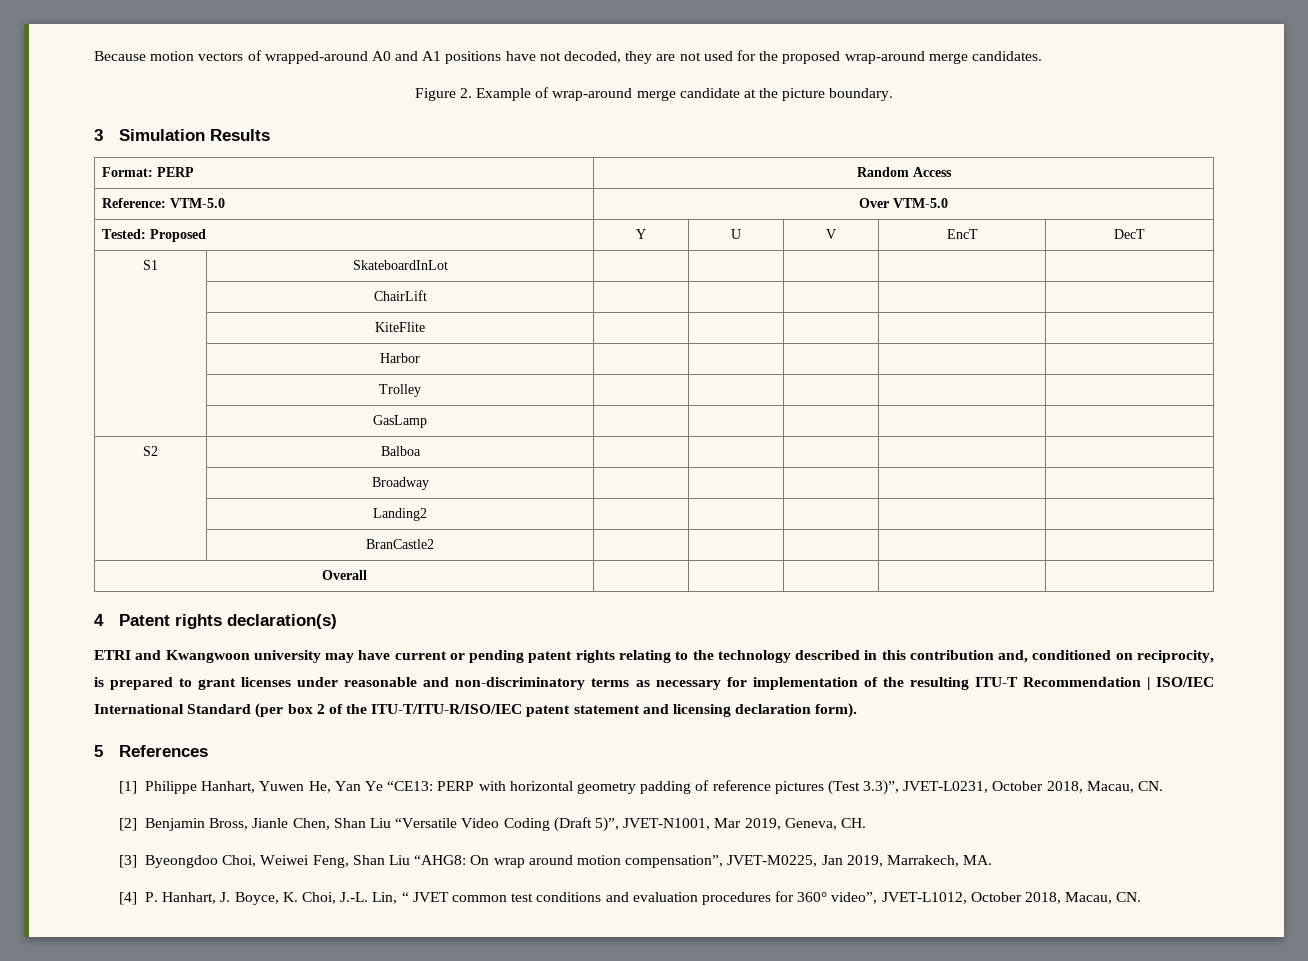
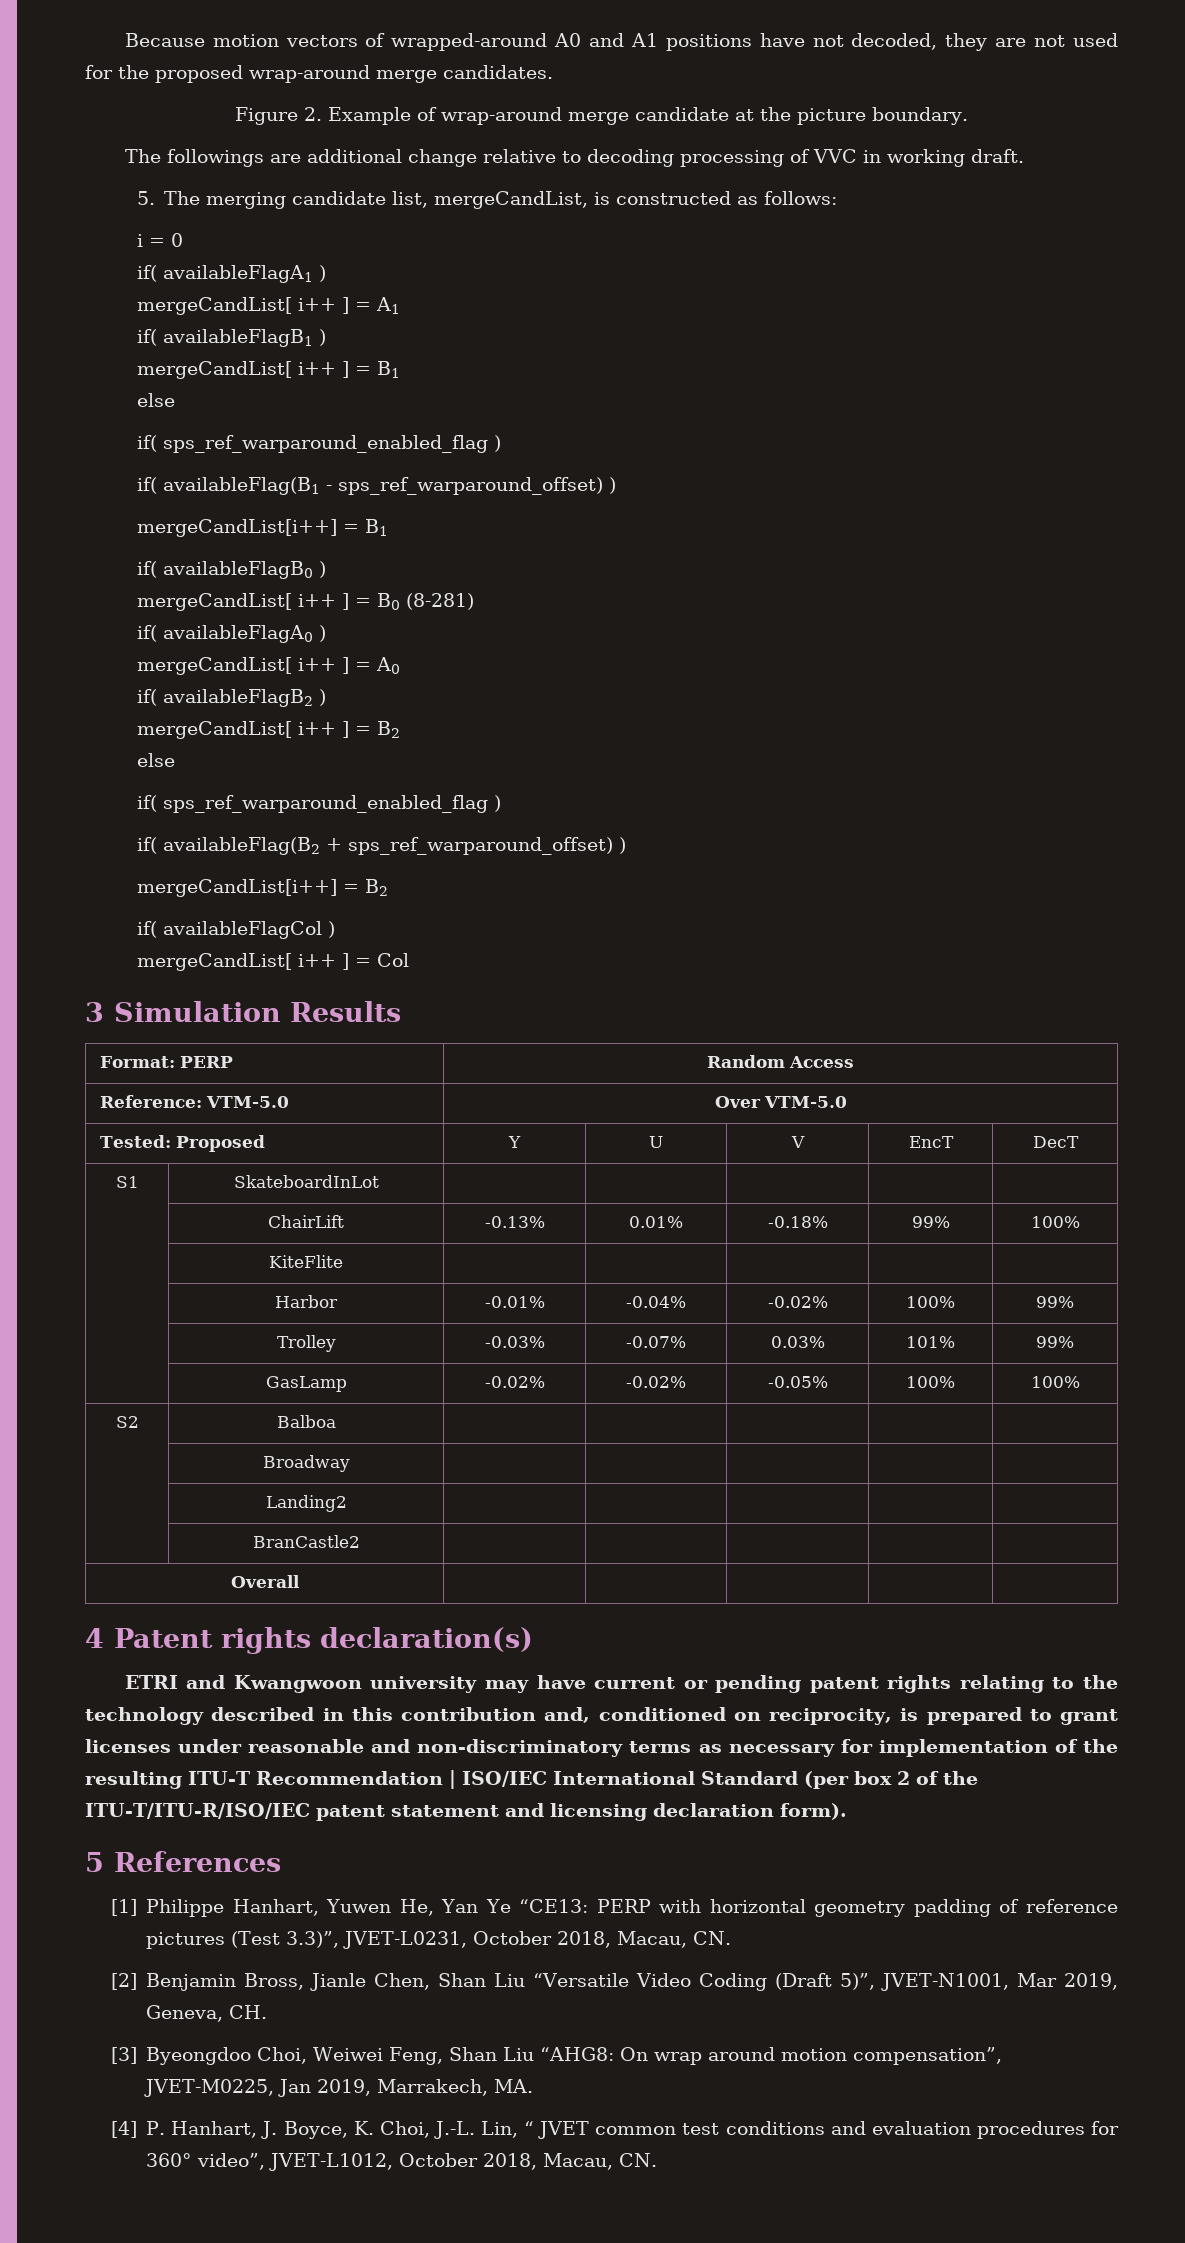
(894, 94) none -> [124,149,1024,167] [136,191,838,209] [136,233,183,247] [136,265,326,283] [136,297,400,315] [136,329,326,347] [136,361,400,379] [136,393,175,407] [136,435,501,453] [136,477,616,495] [136,519,388,537] [136,561,326,579] [136,593,474,611] [136,625,326,643] [136,657,400,675] [136,689,326,707] [136,721,400,739] [136,753,175,767] [136,795,501,813] [136,837,626,855] [136,879,388,897] [136,921,335,939] [136,953,409,971] // The followings are additional change relative to decoding processing of VVC in working draft. // 5. The merging candidate list, mergeCandList, is constructed as follows: // i = 0 // if( availableFlagA1 ) // mergeCandList[ i++ ] = A1 // if( availableFlagB1 ) // mergeCandList[ i++ ] = B1 // else // if( sps_ref_warparound_enabled_flag ) // if( availableFlag(B1 - sps_ref_warparound_offset) ) // mergeCandList[i++] = B1 // if( availableFlagB0 ) // mergeCandList[ i++ ] = B0 (8-281) // if( availableFlagA0 ) // mergeCandList[ i++ ] = A0 // if( availableFlagB2 ) // mergeCandList[ i++ ] = B2 // else // if( sps_ref_warparound_enabled_flag ) // if( availableFlag(B2 + sps_ref_warparound_offset) ) // mergeCandList[i++] = B2 // if( availableFlagCol ) // mergeCandList[ i++ ] = Col
[374,322,425,332] [379,353,420,363] [378,384,421,397] [372,415,427,428] | | | | // | KiteFlite | | | | | // | Harbor | | | | | // | Trolley | | | | | // | GasLamp | | | | | -> [484,1216,545,1228] [629,1216,683,1228] [767,1216,828,1228] [911,1216,950,1228] [1030,1216,1080,1228] [269,1255,343,1268] [275,1295,338,1308] [484,1296,545,1308] [626,1296,686,1308] [767,1296,828,1308] [906,1296,955,1308] [1036,1296,1074,1308] [276,1335,336,1352] [484,1336,545,1348] [626,1336,686,1348] [770,1336,825,1348] [906,1336,955,1348] [1036,1336,1074,1348] [265,1376,347,1392] [484,1376,545,1388] [626,1376,686,1388] [767,1376,828,1388] [906,1376,955,1388] [1030,1376,1080,1388] -0.13% | 0.01% | -0.18% | 99% | 100% // | KiteFlite | | | | | // | Harbor | -0.01% | -0.04% | -0.02% | 100% | 99% // | Trolley | -0.03% | -0.07% | 0.03% | 101% | 99% // | GasLamp | -0.02% | -0.02% | -0.05% | 100% | 100%

